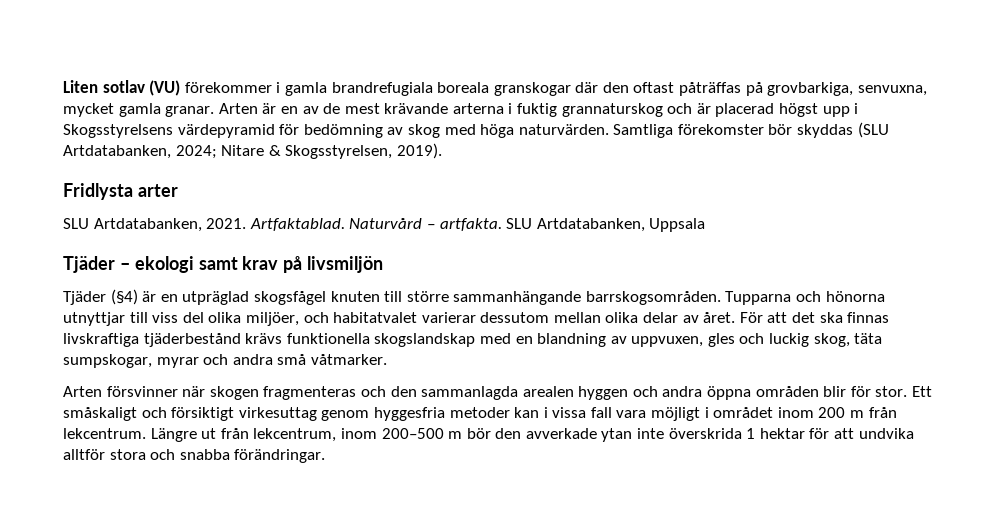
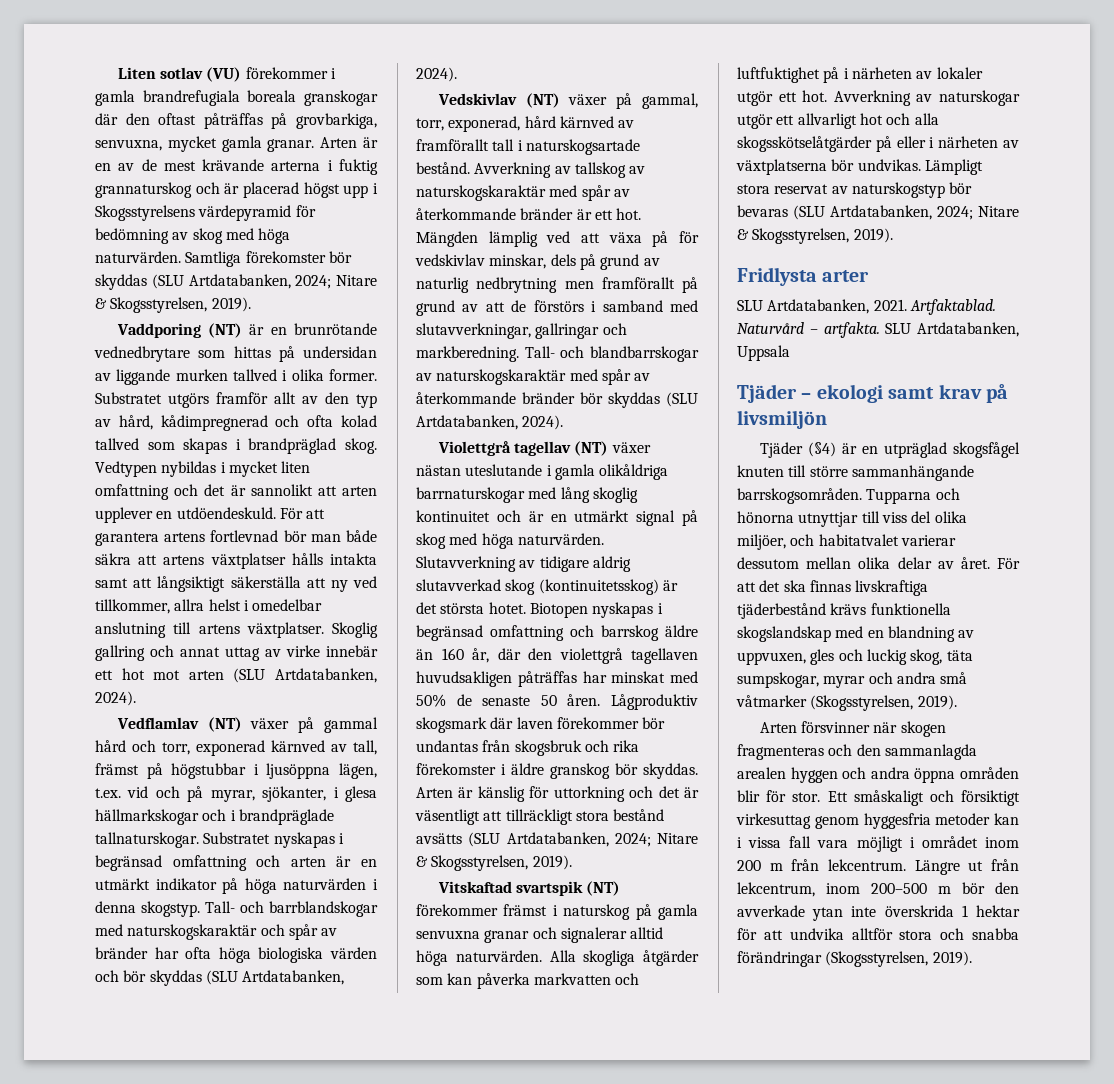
(442, 151) none -> [116,323,377,338] [94,346,377,362] [95,369,377,385] [95,392,377,408] [95,415,377,431] [95,438,377,454] [95,461,311,477] [95,484,377,500] [95,507,326,523] [95,530,377,546] [95,553,377,569] [95,576,378,592] [95,599,323,614] [95,622,378,638] [95,645,378,661] [95,668,377,683] [95,691,136,706] [116,717,378,733] [95,740,377,756] [95,763,377,779] [95,786,377,802] [95,809,334,825] [95,832,344,848] [95,855,377,871] [95,878,378,894] [95,901,378,917] [95,924,338,940] [95,947,377,963] [95,970,345,986] [416,67,457,82] [437,93,698,109] [416,116,635,132] [416,139,640,155] [416,162,646,178] [416,185,630,201] [416,208,642,220] [416,231,699,247] [415,254,660,270] [416,277,698,293] [416,300,698,316] [416,323,627,339] [416,346,699,362] [416,369,651,385] [416,392,698,408] [416,415,564,430] [437,441,651,456] [416,464,669,480] [416,487,638,503] [416,510,698,526] [416,533,604,549] [416,556,631,572] [416,579,678,595] [416,602,663,618] [416,625,698,641] [416,648,698,664] [416,671,698,687] [416,694,698,710] [416,717,666,733] [416,740,640,756] [416,763,698,779] [416,786,699,802] [415,809,665,825] [416,832,698,847] [416,855,572,871] [437,881,621,896] [416,904,698,920] [416,927,664,943] [416,950,699,966] [416,973,640,989] [737,67,983,83] [737,90,1020,106] [737,113,939,129] [737,136,1019,152] [736,159,983,175] [737,182,973,198] [737,205,1019,220] [737,228,893,244] // Vaddporing (NT) är en brunrötande vednedbrytare som hittas på undersidan av liggande murken tallved i olika former. Substratet utgörs framför allt av den typ av hård, kådimpregnerad och ofta kolad tallved som skapas i brandpräglad skog. Vedtypen nybildas i mycket liten omfattning och det är sannolikt att arten upplever en utdöendeskuld. För att garantera artens fortlevnad bör man både säkra att artens växtplatser hålls intakta samt att långsiktigt säkerställa att ny ved tillkommer, allra helst i omedelbar anslutning till artens växtplatser. Skoglig gallring och annat uttag av virke innebär ett hot mot arten (SLU Artdatabanken, 2024). // Vedflamlav (NT) växer på gammal hård och torr, exponerad kärnved av tall, främst på högstubbar i ljusöppna lägen, t.ex. vid och på myrar, sjökanter, i glesa hällmarkskogar och i brandpräglade tallnaturskogar. Substratet nyskapas i begränsad omfattning och arten är en utmärkt indikator på höga naturvärden i denna skogstyp. Tall- och barrblandskogar med naturskogskaraktär och spår av bränder har ofta höga biologiska värden och bör skyddas (SLU Artdatabanken, 2024). // Vedskivlav (NT) växer på gammal, torr, exponerad, hård kärnved av framförallt tall i naturskogsartade bestånd. Avverkning av tallskog av naturskogskaraktär med spår av återkommande bränder är ett hot. Mängden lämplig ved att växa på för vedskivlav minskar, dels på grund av naturlig nedbrytning men framförallt på grund av att de förstörs i samband med slutavverkningar, gallringar och markberedning. Tall- och blandbarrskogar av naturskogskaraktär med spår av återkommande bränder bör skyddas (SLU Artdatabanken, 2024). // Violettgrå tagellav (NT) växer nästan uteslutande i gamla olikåldriga barrnaturskogar med lång skoglig kontinuitet och är en utmärkt signal på skog med höga naturvärden. Slutavverkning av tidigare aldrig slutavverkad skog (kontinuitetsskog) är det största hotet. Biotopen nyskapas i begränsad omfattning och barrskog äldre än 160 år, där den violettgrå tagellaven huvudsakligen påträffas har minskat med 50% de senaste 50 åren. Lågproduktiv skogsmark där laven förekommer bör undantas från skogsbruk och rika förekomster i äldre granskog bör skyddas. Arten är känslig för uttorkning och det är väsentligt att tillräckligt stora bestånd avsätts (SLU Artdatabanken, 2024; Nitare & Skogsstyrelsen, 2019). // Vitskaftad svartspik (NT) förekommer främst i naturskog på gamla senvuxna granar och signalerar alltid höga naturvärden. Alla skogliga åtgärder som kan påverka markvatten och luftfuktighet på i närheten av lokaler utgör ett hot. Avverkning av naturskogar utgör ett allvarligt hot och alla skogsskötselåtgärder på eller i närheten av växtplatserna bör undvikas. Lämpligt stora reservat av naturskogstyp bör bevaras (SLU Artdatabanken, 2024; Nitare & Skogsstyrelsen, 2019).
[310,354,387,365] våtmarker. -> [736,695,957,711] våtmarker (Skogsstyrelsen, 2019).
[234,449,326,463] förändringar. -> [737,951,972,967] förändringar (Skogsstyrelsen, 2019).

